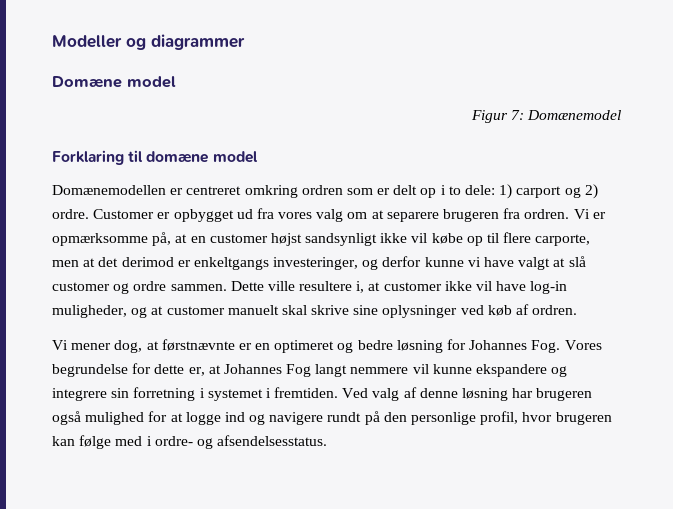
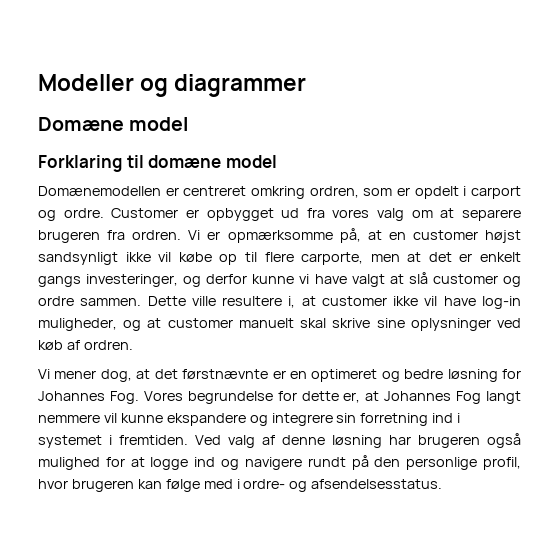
[470,110,621,123] // Figur 7: Domænemodel -> (189, 124) none
[301,185,343,195] ordren -> [309,186,359,198] ordren,
[393,184,513,199] delt op i to dele: 1) -> [414,186,467,199] opdelt i
[584,184,598,199] 2) -> (56, 215) none
[121,257,269,270] derimod er enkeltgangs -> [459,252,521,262] [38,276,81,287] er enkelt gangs
(159, 345) none -> [154,369,178,379] det
(196, 394) none -> [432,413,454,423] ind

